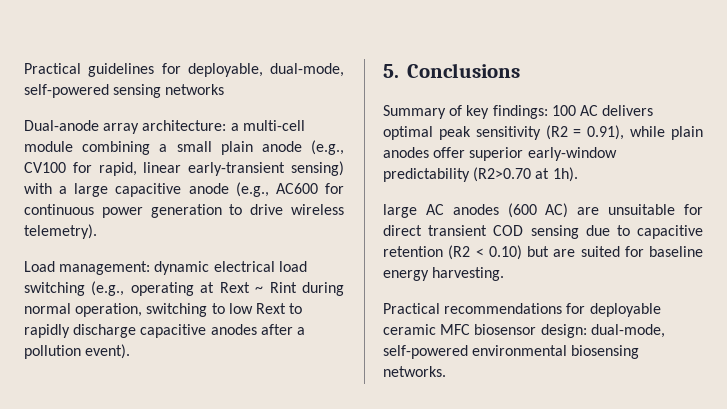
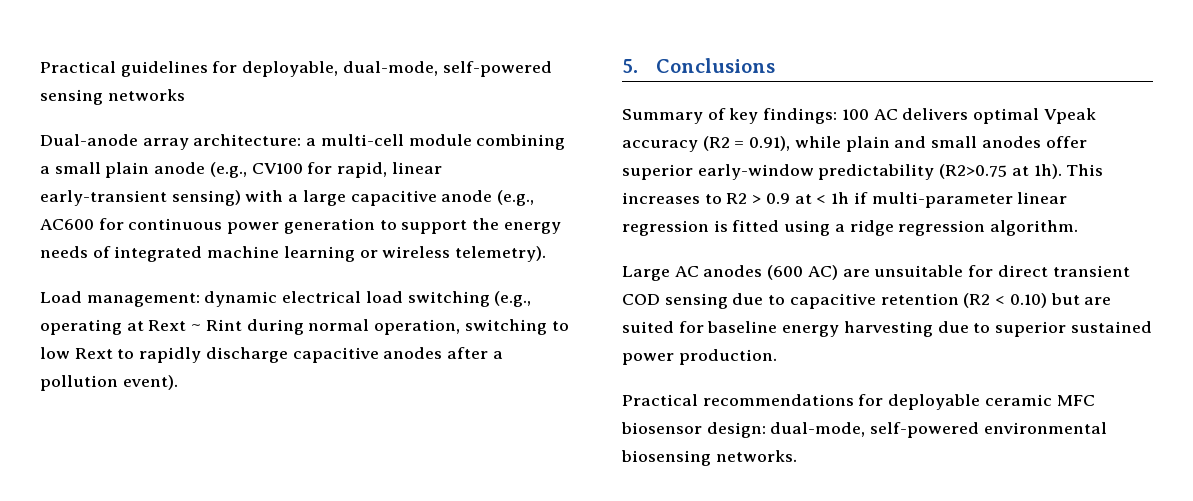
[250,204,284,215] drive -> [401,218,561,234] [40,246,378,262] support the energy needs of integrated machine learning or
[438,126,541,140] peak sensitivity -> [1043,108,1096,124] [622,140,698,152] Vpeak accuracy
(703, 133) none -> [894,136,978,148] and small
[473,167,532,182] (R2>0.70 -> [939,164,1008,179] (R2>0.75
[383,204,417,218] // large -> [1066,164,1104,176] [622,192,1068,208] [622,220,1079,236] [622,266,670,281] This increases to R2 > 0.9 at < 1h if multi-parameter linear regression is fitted using a ridge regression algorithm. // Large
[432,267,505,281] harvesting. -> [843,321,1152,337] [622,349,777,365] harvesting due to superior sustained power production.

